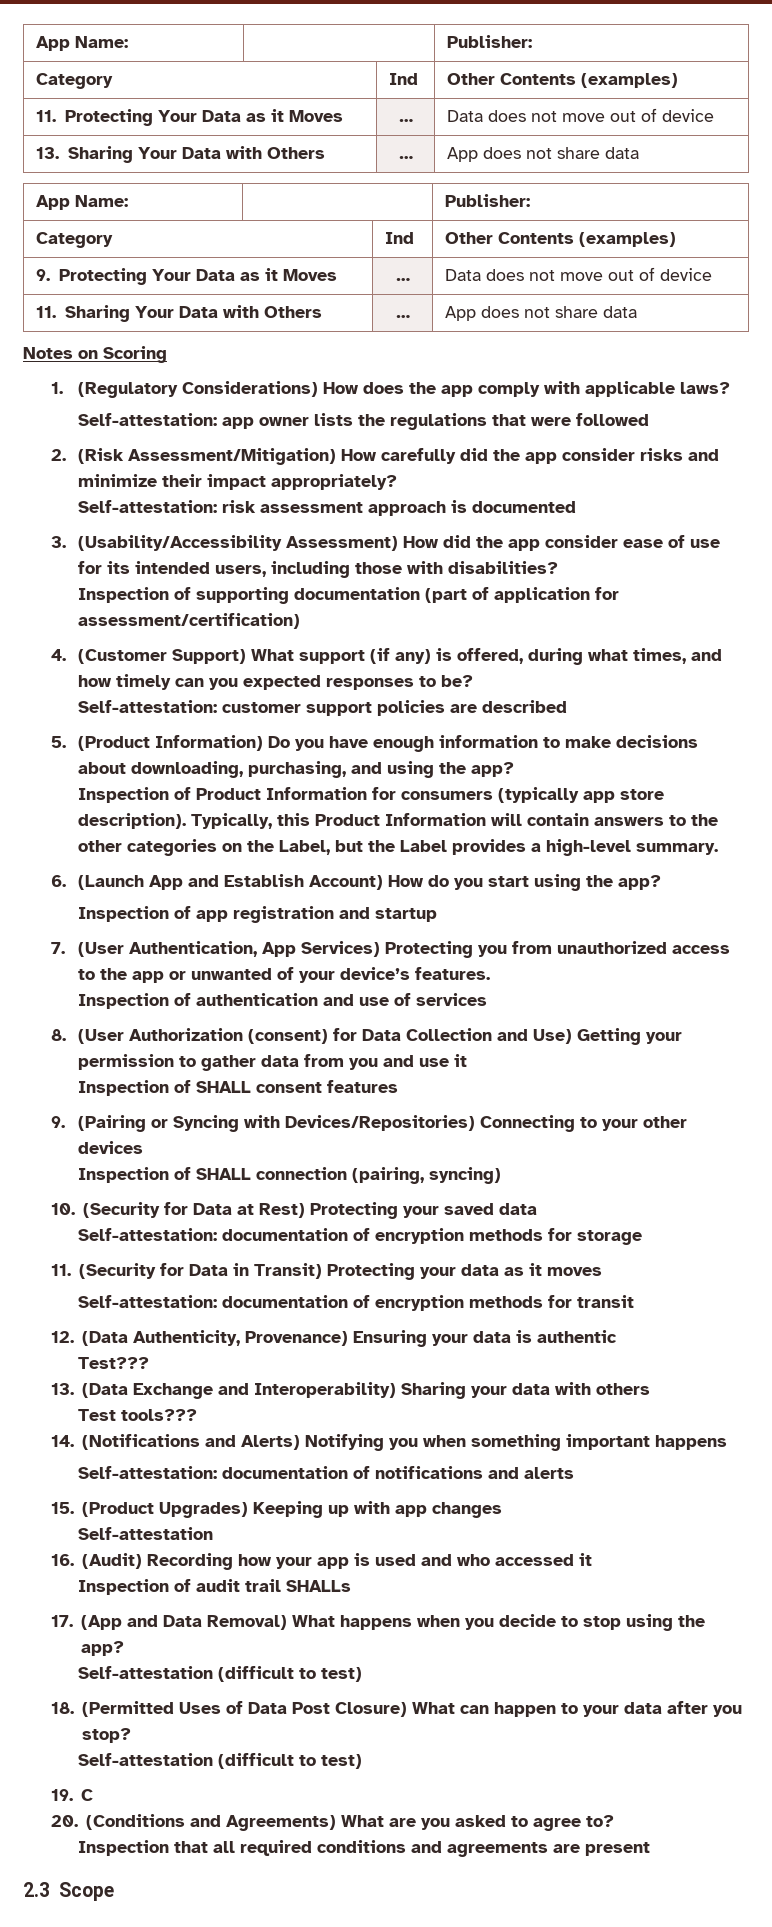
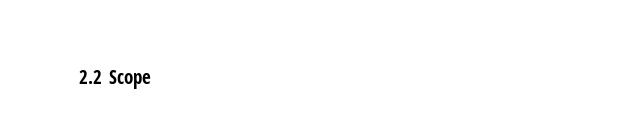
[36,36,129,51] [447,35,533,48] [36,73,114,89] [389,73,419,85] [447,73,679,88] [36,109,344,126] [398,119,413,122] [447,108,715,122] [36,146,326,163] [398,156,413,159] [447,147,640,162] [36,195,129,210] [445,194,531,207] [36,232,114,248] [385,232,415,244] [445,232,677,247] [36,268,338,285] [395,278,410,281] [445,267,713,281] [36,305,323,322] [395,315,410,318] [445,306,638,321] [23,346,167,363] [50,381,731,398] [78,413,650,430] [50,448,720,465] [78,474,398,490] [78,500,577,516] [50,535,721,551] [78,561,559,578] [78,587,620,604] [78,613,301,629] [50,648,723,665] [78,674,474,690] [78,700,568,716] [50,735,699,752] [78,761,515,778] [78,787,665,803] [78,813,719,829] [78,839,719,856] [50,874,662,891] [78,906,438,923] [50,941,731,958] [78,967,491,983] [78,993,488,1009] [50,1028,683,1045] [78,1054,468,1071] [78,1080,399,1096] [50,1115,688,1132] [78,1141,144,1154] [78,1167,502,1184] [50,1202,538,1219] [78,1228,643,1245] [50,1263,603,1280] [78,1295,635,1311] [50,1330,618,1347] [78,1357,150,1369] [50,1382,651,1399] [78,1409,198,1421] [50,1434,728,1451] [78,1466,575,1479] [50,1501,503,1518] [78,1527,214,1540] [50,1553,593,1570] [78,1579,352,1595] [50,1614,706,1631] [81,1641,125,1656] [78,1666,363,1682] [50,1701,743,1717] [82,1728,132,1743] [78,1753,363,1769] [50,1789,94,1801] [50,1814,615,1831] [78,1840,651,1857] [23,1882,50,1897] App Name: | | Publisher: // Category | Ind | Other Contents (examples) // 11. Protecting Your Data as it Moves | … | Data does not move out of device // 13. Sharing Your Data with Others | … | App does not share data // App Name: | | Publisher: // Category | Ind | Other Contents (examples) // 9. Protecting Your Data as it Moves | … | Data does not move out of device // 11. Sharing Your Data with Others | … | App does not share data // Notes on Scoring // 1. (Regulatory Considerations) How does the app comply with applicable laws? // Self-attestation: app owner lists the regulations that were followed // 2. (Risk Assessment/Mitigation) How carefully did the app consider risks and minimize their impact appropriately? // Self-attestation: risk assessment approach is documented // 3. (Usability/Accessibility Assessment) How did the app consider ease of use for its intended users, including those with disabilities? // Inspection of supporting documentation (part of application for assessment/certification) // 4. (Customer Support) What support (if any) is offered, during what times, and how timely can you expected responses to be? // Self-attestation: customer support policies are described // 5. (Product Information) Do you have enough information to make decisions about downloading, purchasing, and using the app? // Inspection of Product Information for consumers (typically app store description). Typically, this Product Information will contain answers to the other categories on the Label, but the Label provides a high-level summary. // 6. (Launch App and Establish Account) How do you start using the app? // Inspection of app registration and startup // 7. (User Authentication, App Services) Protecting you from unauthorized access to the app or unwanted of your device’s features. // Inspection of authentication and use of services // 8. (User Authorization (consent) for Data Collection and Use) Getting your permission to gather data from you and use it // Inspection of SHALL consent features // 9. (Pairing or Syncing with Devices/Repositories) Connecting to your other devices // Inspection of SHALL connection (pairing, syncing) // 10. (Security for Data at Rest) Protecting your saved data // Self-attestation: documentation of encryption methods for storage // 11. (Security for Data in Transit) Protecting your data as it moves // Self-attestation: documentation of encryption methods for transit // 12. (Data Authenticity, Provenance) Ensuring your data is authentic // Test??? // 13. (Data Exchange and Interoperability) Sharing your data with others // Test tools??? // 14. (Notifications and Alerts) Notifying you when something important happens // Self-attestation: documentation of notifications and alerts // 15. (Product Upgrades) Keeping up with app changes // Self-attestation // 16. (Audit) Recording how your app is used and who accessed it // Inspection of audit trail SHALLs // 17. (App and Data Removal) What happens when you decide to stop using the app? // Self-attestation (difficult to test) // 18. (Permitted Uses of Data Post Closure) What can happen to your data after you stop? // Self-attestation (difficult to test) // 19. C // 20. (Conditions and Agreements) What are you asked to agree to? // Inspection that all required conditions and agreements are present // 2.3 -> [79,70,102,84] 2.2

